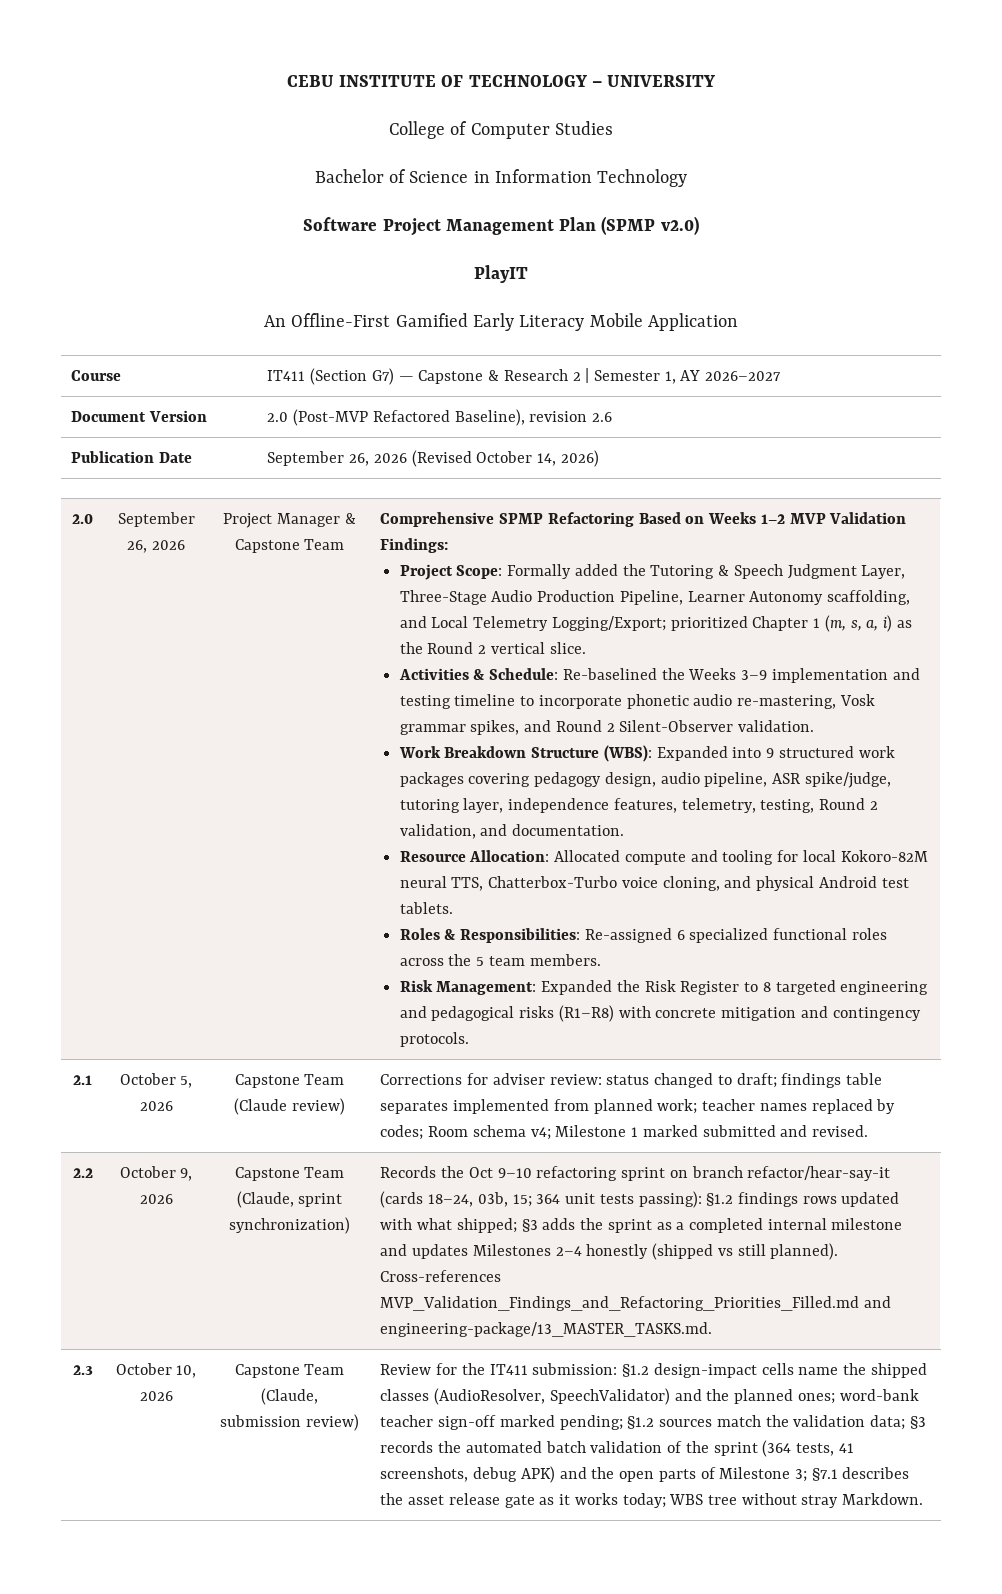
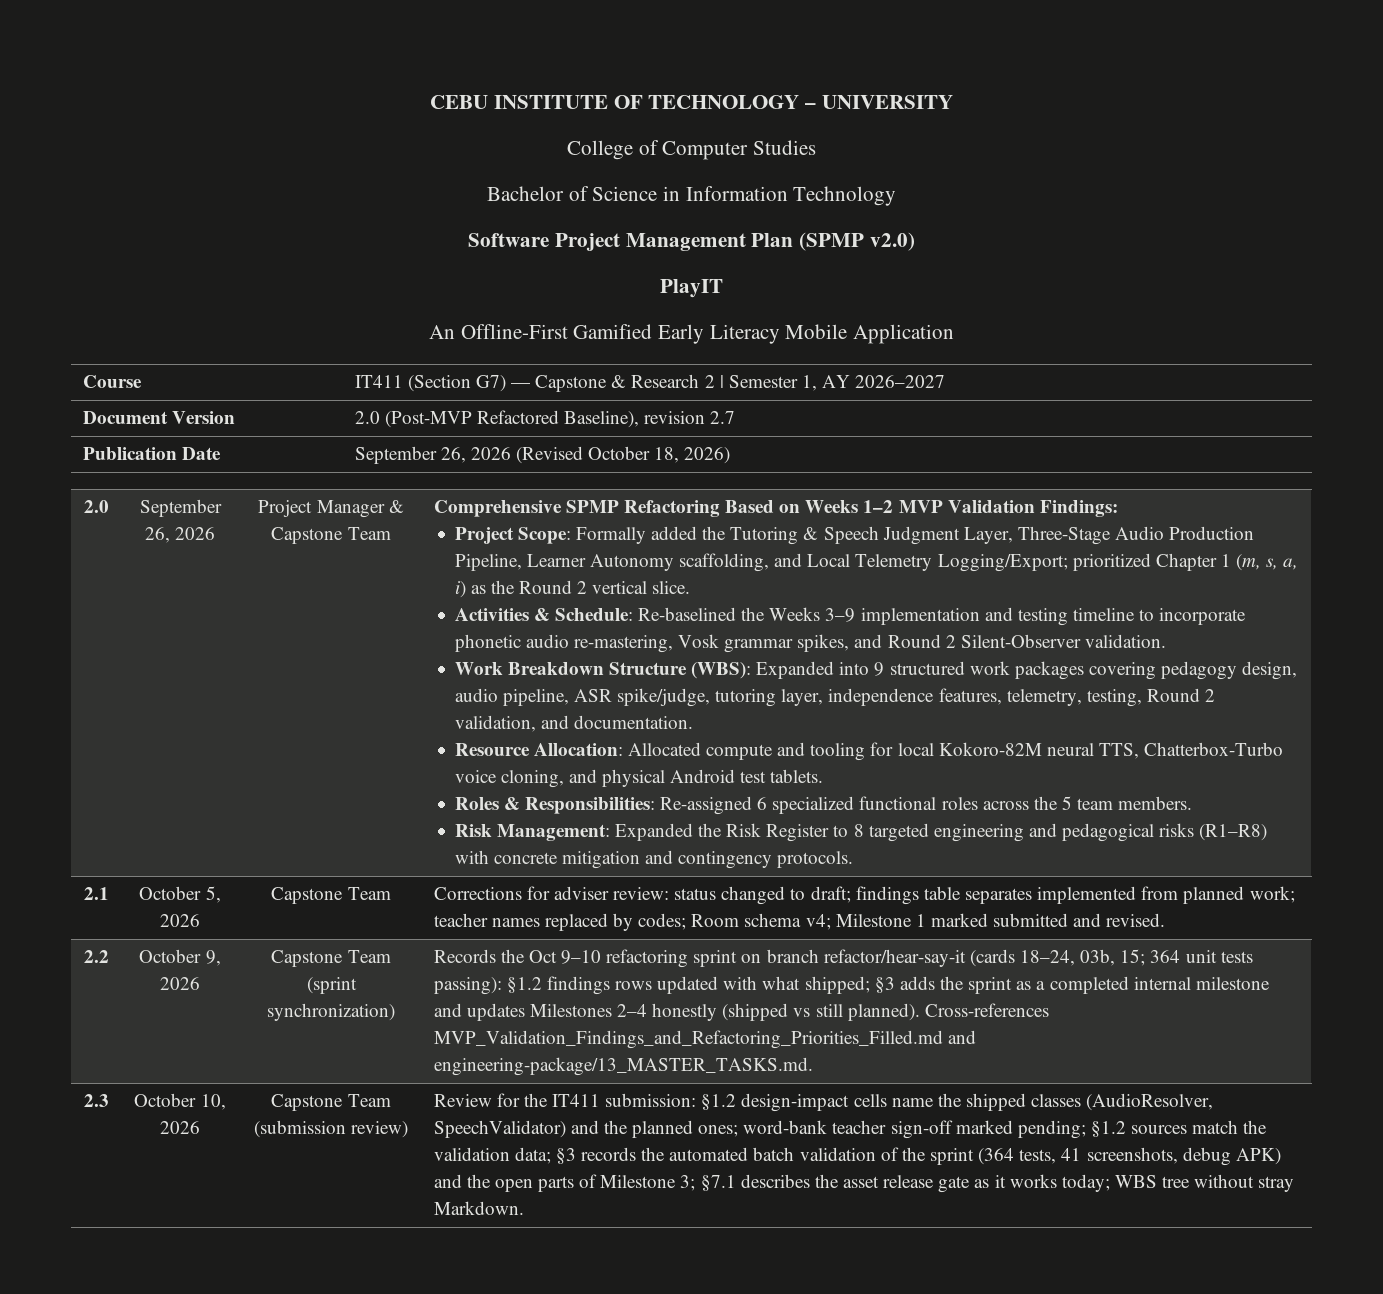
[592,412,613,422] 2.6 -> [710,411,736,424] 2.7
[537,453,557,466] 14, -> [654,447,680,463] 18,
[234,1098,345,1115] (Claude review) -> (391, 893) none
[236,1191,343,1208] (Claude, sprint -> [306,977,357,994] (sprint
[261,1388,318,1405] [220,1415,302,1427] (Claude, submission -> [253,1120,346,1138] (submission

